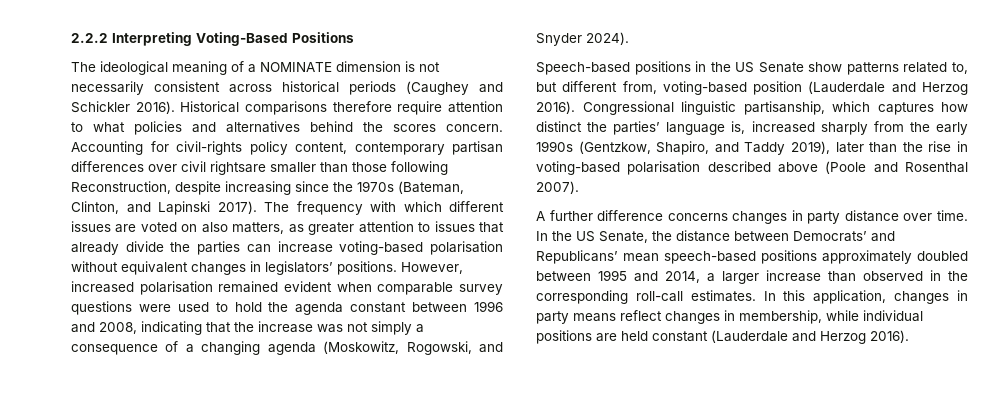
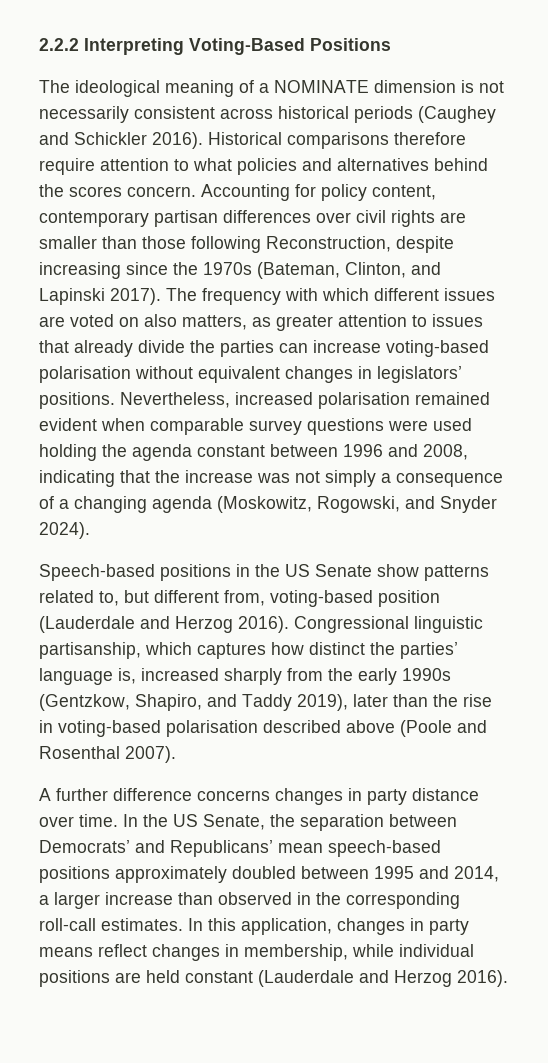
[176,141,242,155] civil-rights -> (316, 190) none
[210,161,266,175] rightsare -> [391,210,466,227] rights are
[401,262,463,274] However, -> [120,392,230,408] Nevertheless,
[215,302,262,312] to hold -> [39,444,97,461] holding
[676,230,730,242] distance -> [300,814,384,831] separation

